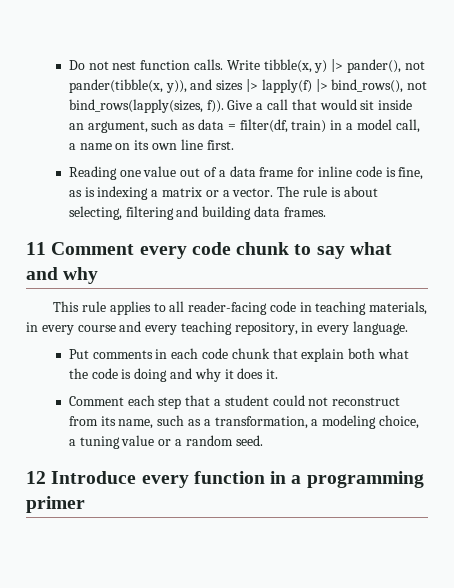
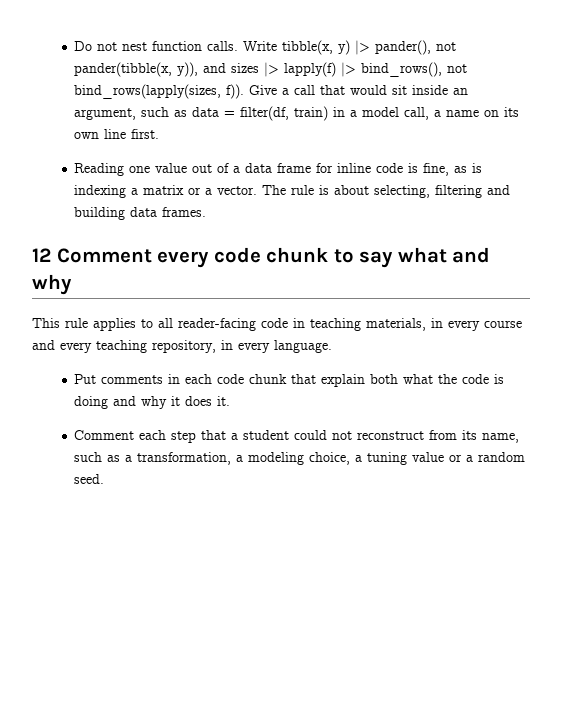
[26,242,46,255] 11 -> [32,248,51,262] 12
[26,471,424,488] [26,496,85,513] // 12 Introduce every function in a programming primer -> (105, 479) none

